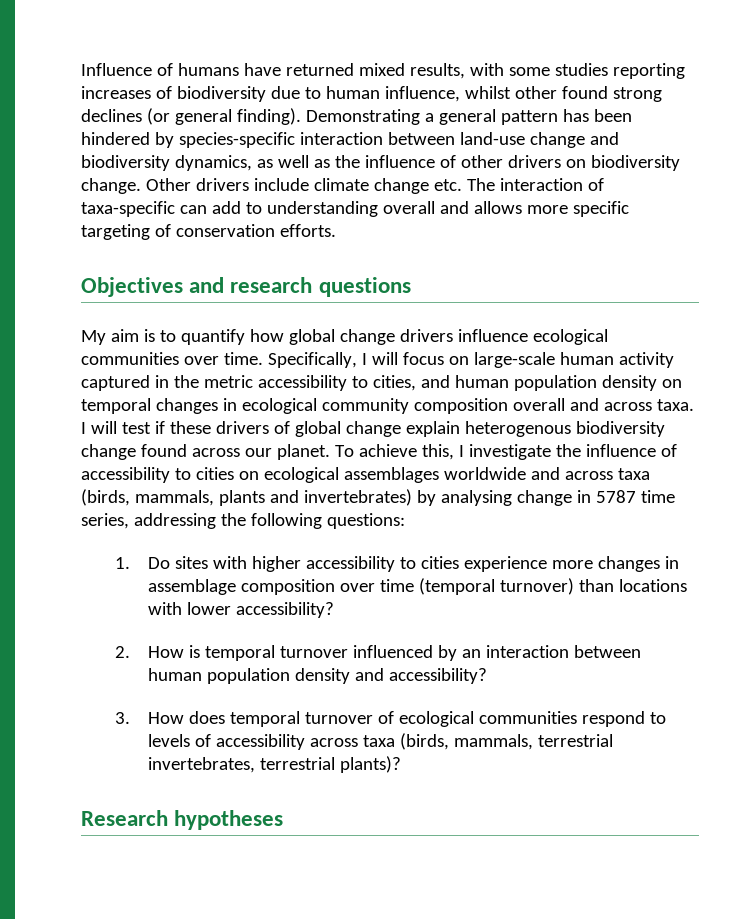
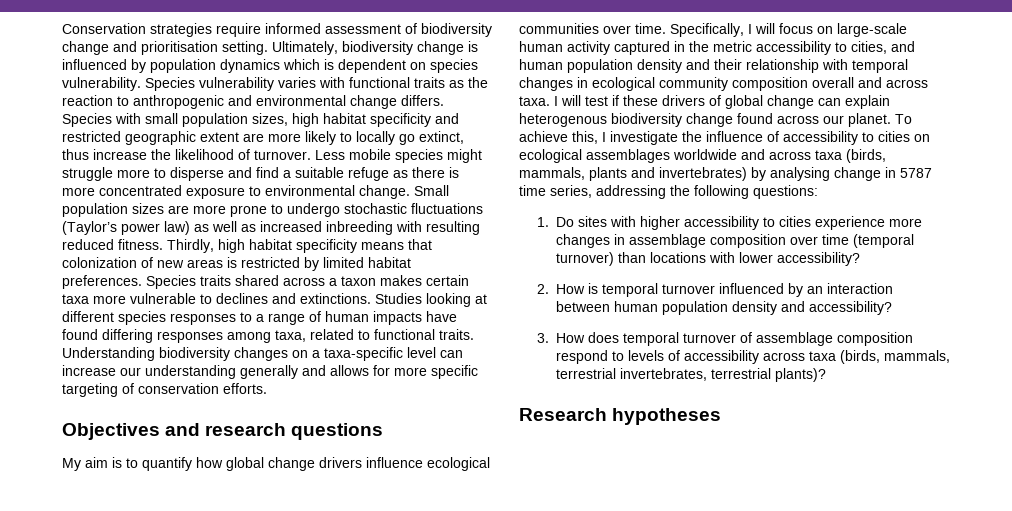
[81,63,685,79] [81,86,662,102] [81,108,632,125] [81,132,619,148] [81,155,680,171] [81,178,604,194] [81,201,435,217] Influence of humans have returned mixed results, with some studies reporting increases of biodiversity due to human influence, whilst other found strong declines (or general finding). Demonstrating a general pattern has been hindered by species-specific interaction between land-use change and biodiversity dynamics, as well as the influence of other drivers on biodiversity change. Other drivers include climate change etc. The interaction of taxa-specific can add to understanding overall -> [62,23,492,37] [62,41,478,55] [62,59,478,73] [62,77,488,91] [62,95,444,109] [62,113,459,127] [62,131,464,145] [62,149,482,163] [62,167,459,181] [62,185,449,199] [62,203,483,217] [62,221,480,235] [62,239,432,253] [62,257,411,271] [62,275,469,289] [62,293,487,307] [62,311,457,325] [62,329,474,343] [62,347,463,361] [62,365,298,379] Conservation strategies require informed assessment of biodiversity change and prioritisation setting. Ultimately, biodiversity change is influenced by population dynamics which is dependent on species vulnerability. Species vulnerability varies with functional traits as the reaction to anthropogenic and environmental change differs. Species with small population sizes, high habitat specificity and restricted geographic extent are more likely to locally go extinct, thus increase the likelihood of turnover. Less mobile species might struggle more to disperse and find a suitable refuge as there is more concentrated exposure to environmental change. Small population sizes are more prone to undergo stochastic fluctuations (Taylor’s power law) as well as increased inbreeding with resulting reduced fitness. Thirdly, high habitat specificity means that colonization of new areas is restricted by limited habitat preferences. Species traits shared across a taxon makes certain taxa more vulnerable to declines and extinctions. Studies looking at different species responses to a range of human impacts have found differing responses among taxa, related to functional traits. Understanding biodiversity changes on a taxa-specific level can increase our understanding generally
(522, 207) none -> [373,365,390,376] for
[661,379,682,388] on -> [686,59,848,73] and their relationship with
(401, 429) none -> [818,98,841,106] can
[399,711,578,727] ecological communities -> [755,332,913,346] assemblage composition

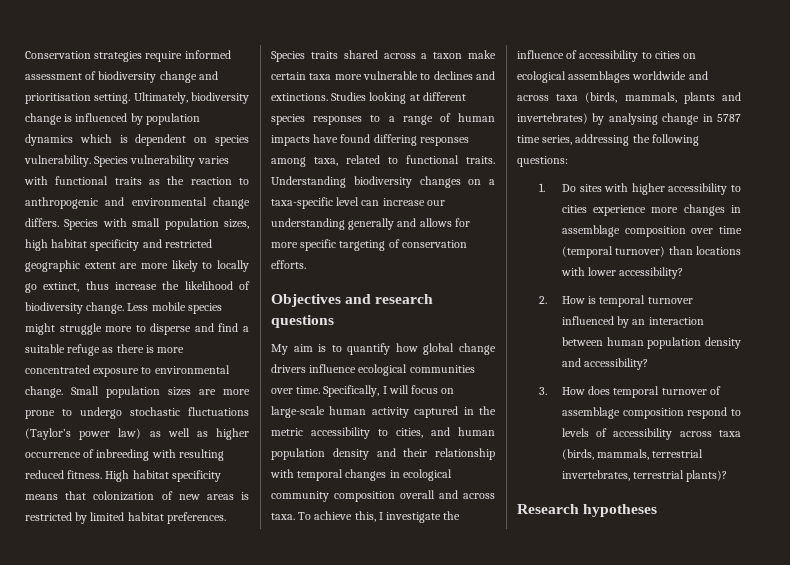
[254,150,311,160] turnover. -> [25,302,125,314] biodiversity change.
[260,221,322,232] increased -> [215,428,249,440] [25,449,95,458] higher occurrence of
[167,239,245,253] Thirdly, high -> [105,470,130,482] High
[380,275,422,286] makes -> [468,50,496,59] make
[554,95,890,109] [519,113,891,127] I will test if these drivers of global change can explain heterogenous biodiversity change found across our planet. -> (295, 516) none

